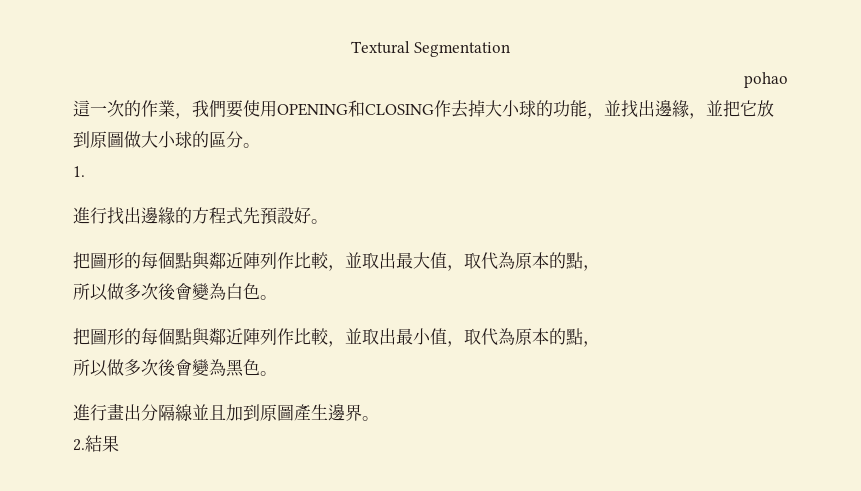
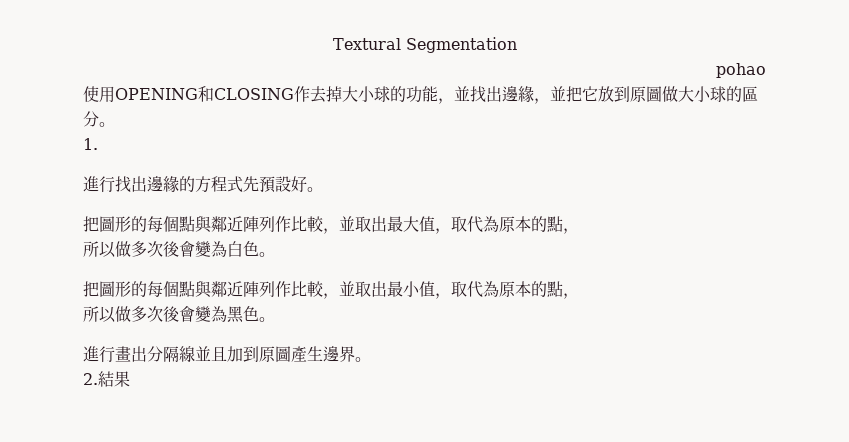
[73,100,243,119] 這一次的作業，我們要 -> (766, 70) none

